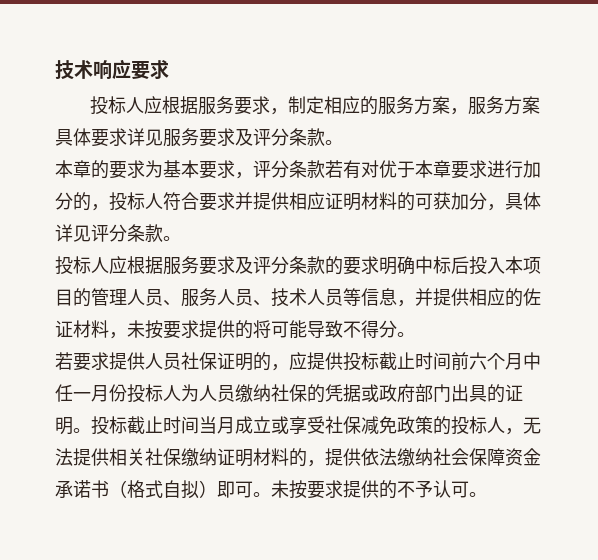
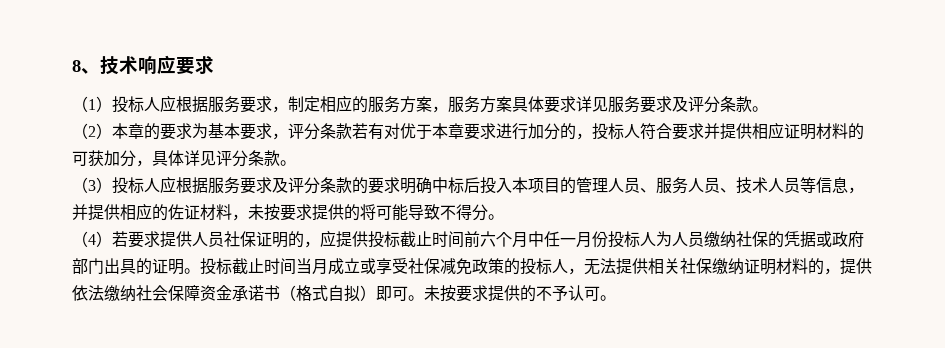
(55, 70) none -> [72,60,100,74] 8、
(169, 69) none -> [72,96,112,112] （1）
(343, 142) none -> [72,123,112,139] （2）
(181, 238) none -> [72,177,112,193] （3）
(415, 334) none -> [72,231,112,247] （4）

